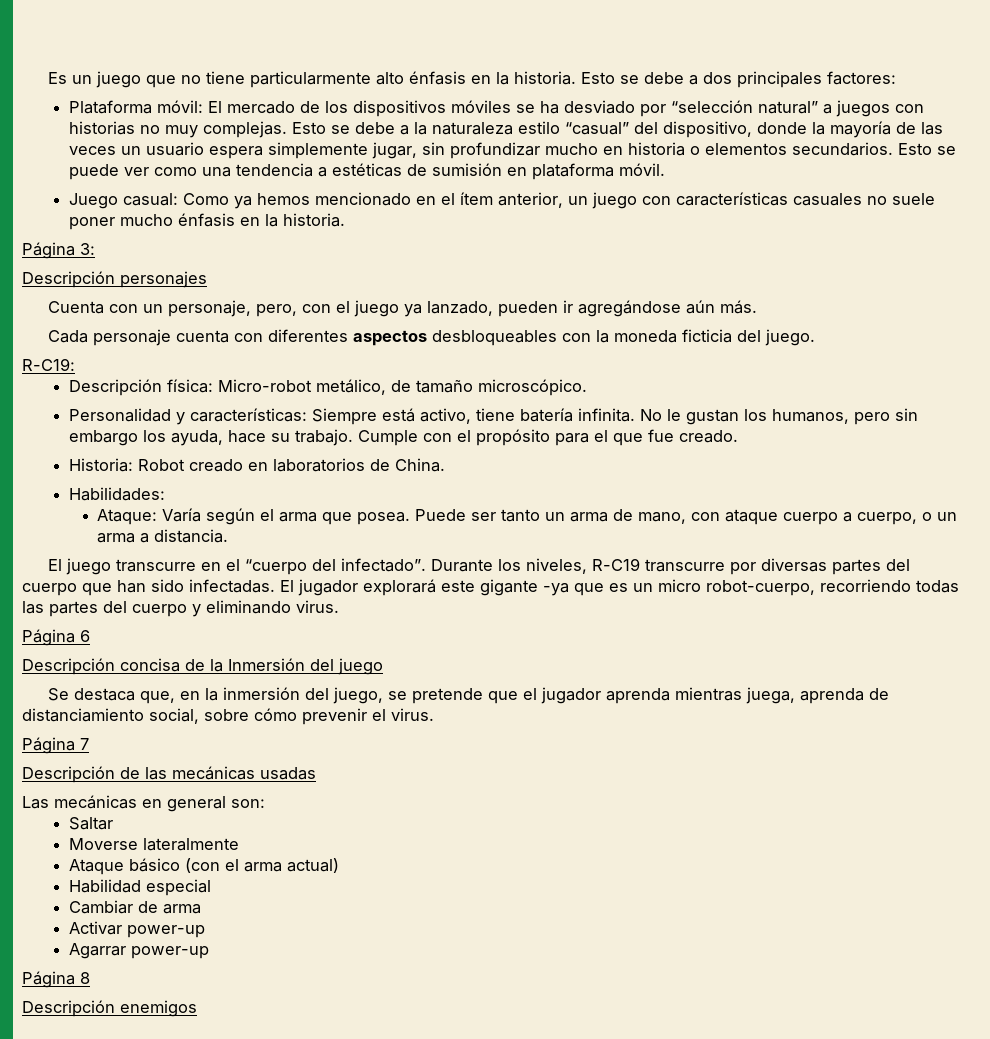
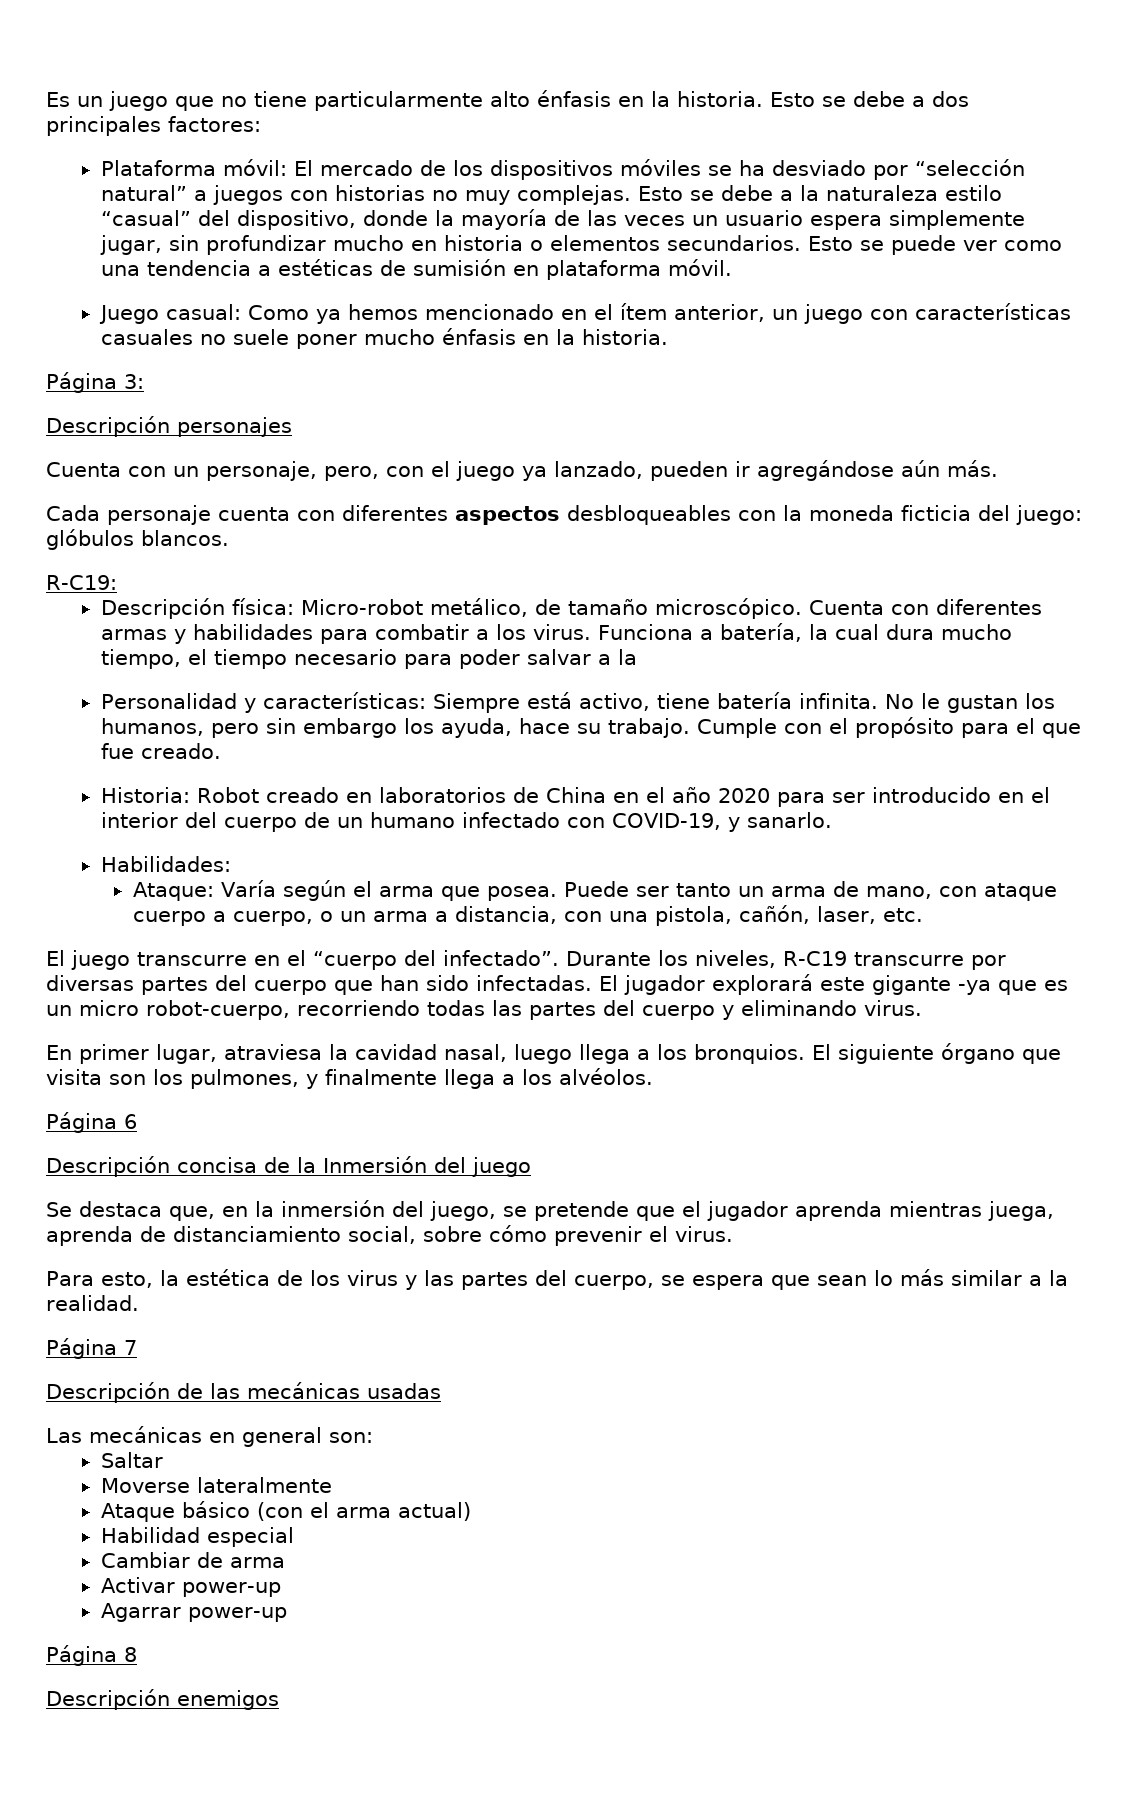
[764,329,815,346] juego. -> [1016,505,1082,525] [46,529,229,550] juego: glóbulos blancos.
(587, 387) none -> [808,599,1042,615] [100,623,1012,644] [100,649,637,669] Cuenta con diferentes armas y habilidades para combatir a los virus. Funciona a batería, la cual dura mucho tiempo, el tiempo necesario para poder salvar a la
[394,458,445,472] China. -> [545,787,1050,807] [100,812,832,832] China en el año 2020 para ser introducido en el interior del cuerpo de un humano infectado con COVID-19, y sanarlo.
[154,529,229,543] distancia. -> [454,905,923,926] distancia, con una pistola, cañón, laser, etc.
(339, 606) none -> [46,1043,1061,1064] [46,1068,653,1089] // En primer lugar, atraviesa la cavidad nasal, luego llega a los bronquios. El siguiente órgano que visita son los pulmones, y finalmente llega a los alvéolos.
(434, 714) none -> [46,1269,1068,1290] [46,1295,139,1311] // Para esto, la estética de los virus y las partes del cuerpo, se espera que sean lo más similar a la realidad.

